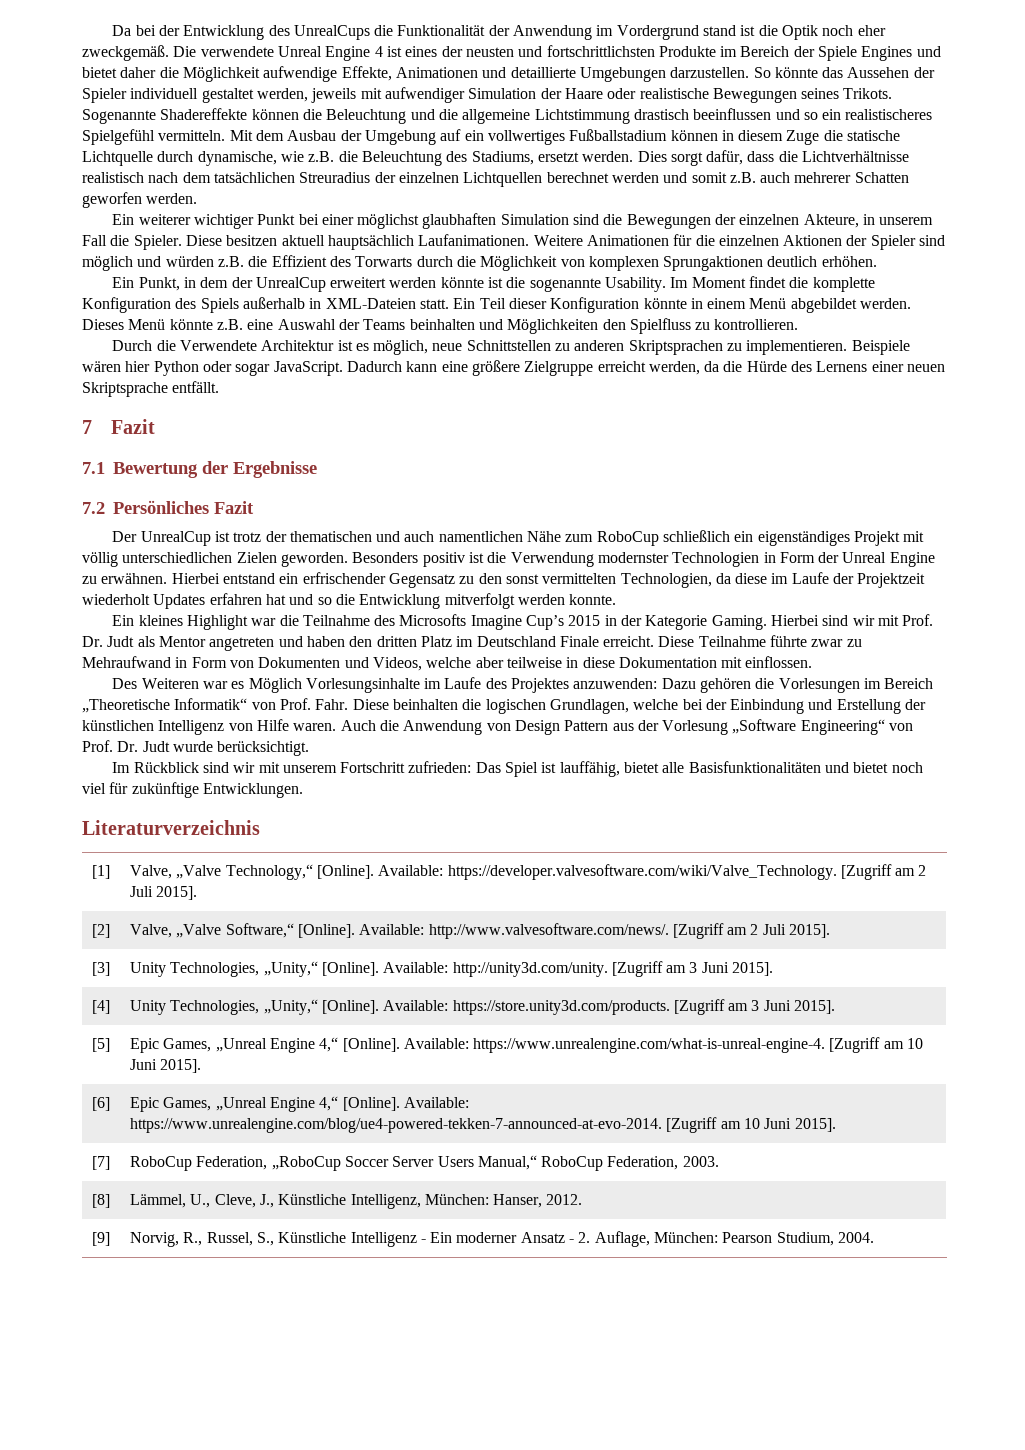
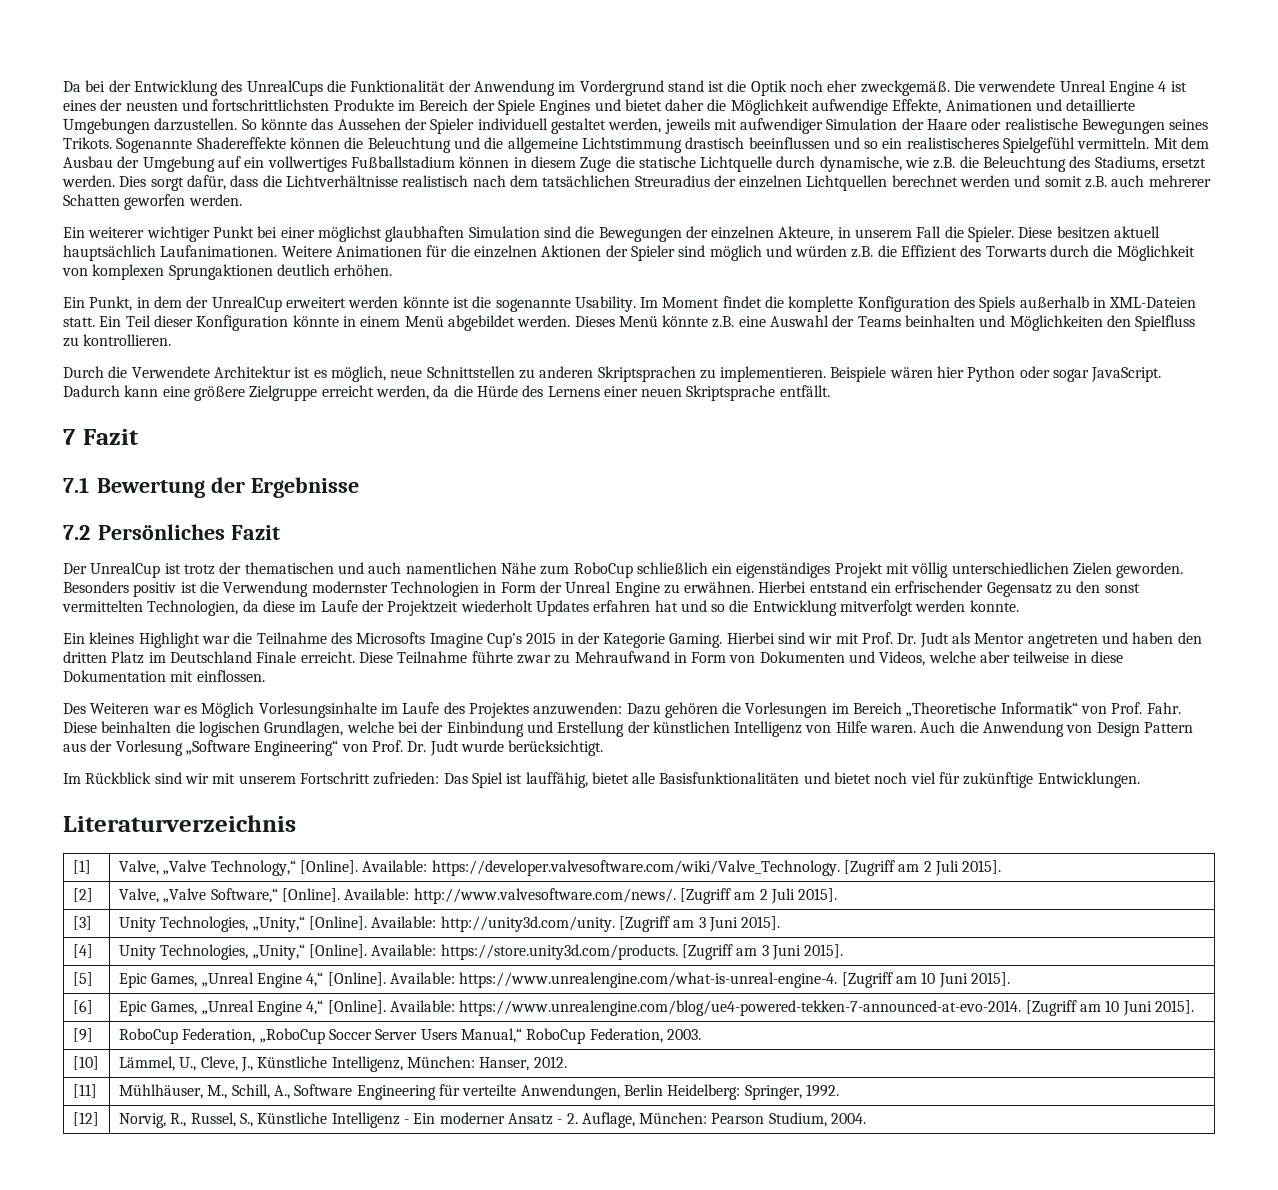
[91,1156,110,1170] [7] -> [72,1028,93,1042] [9]
[91,1194,110,1208] [8] -> [72,1056,99,1070] [10]
[91,1232,110,1246] [9] -> [72,1084,97,1098] [118,1084,839,1100] [72,1112,99,1126] [11] | Mühlhäuser, M., Schill, A., Software Engineering für verteilte Anwendungen, Berlin Heidelberg: Springer, 1992. // [12]

